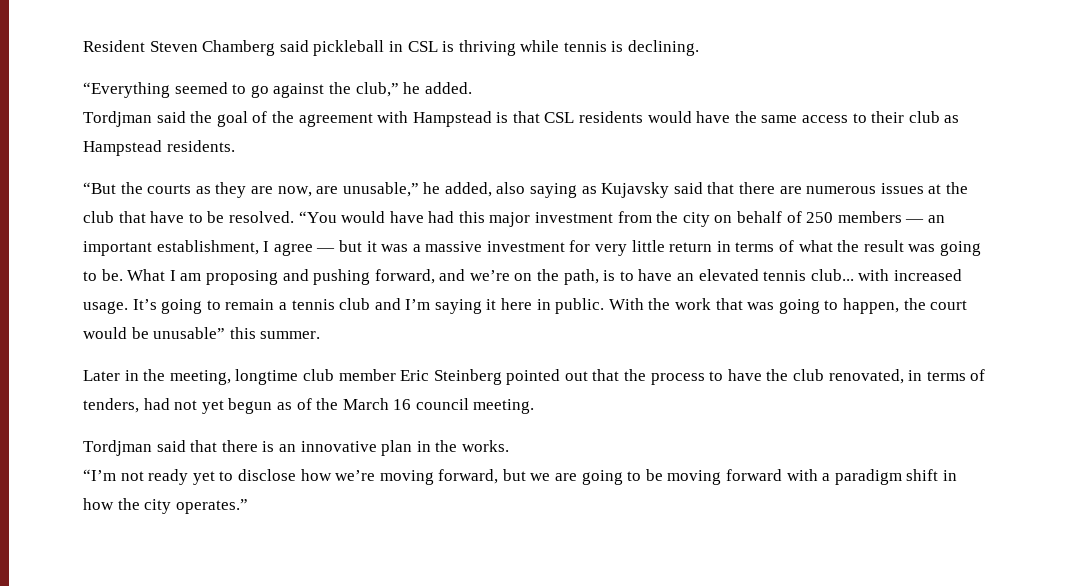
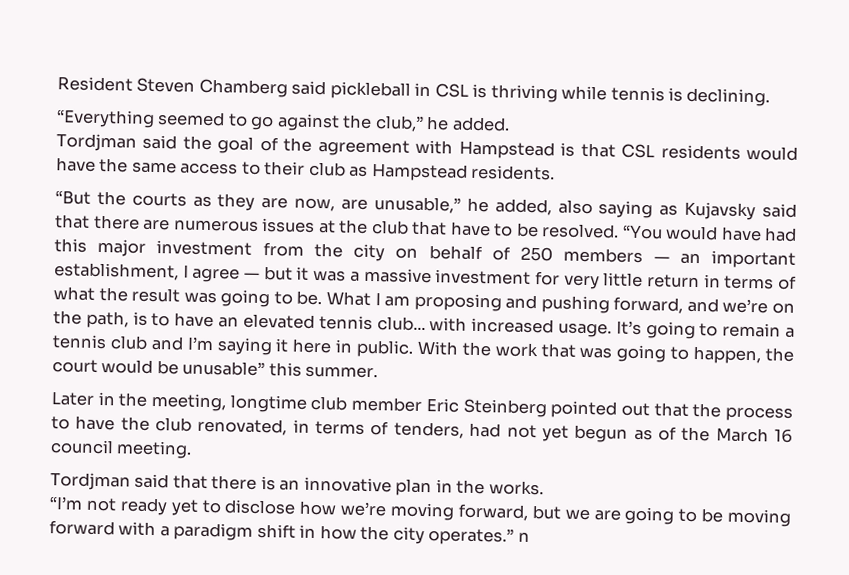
(248, 506) none -> [517,531,530,542] n

